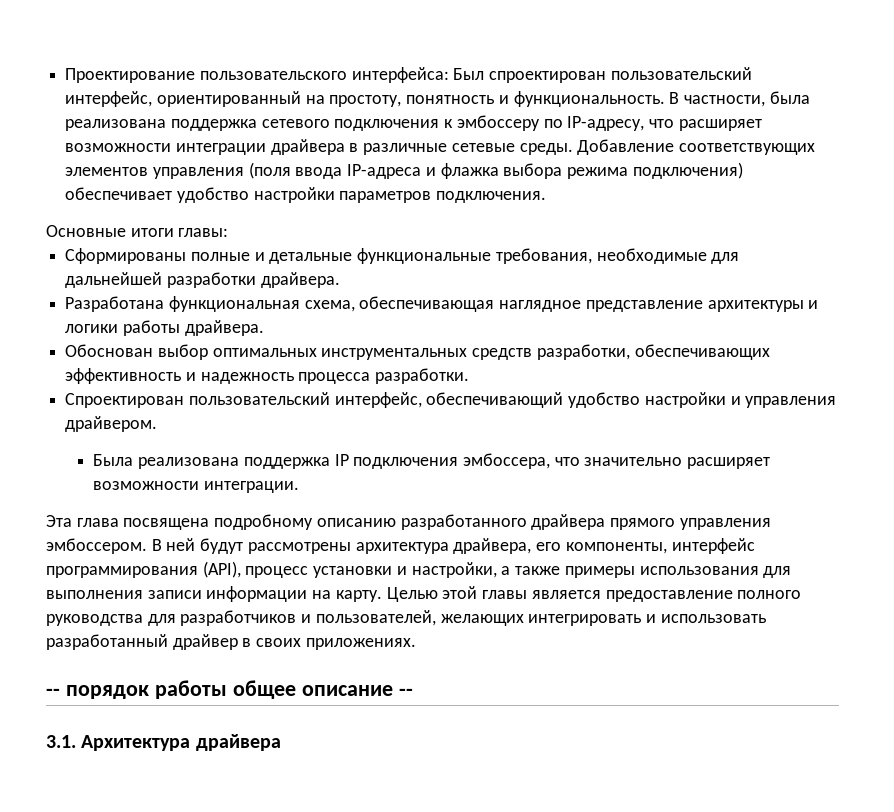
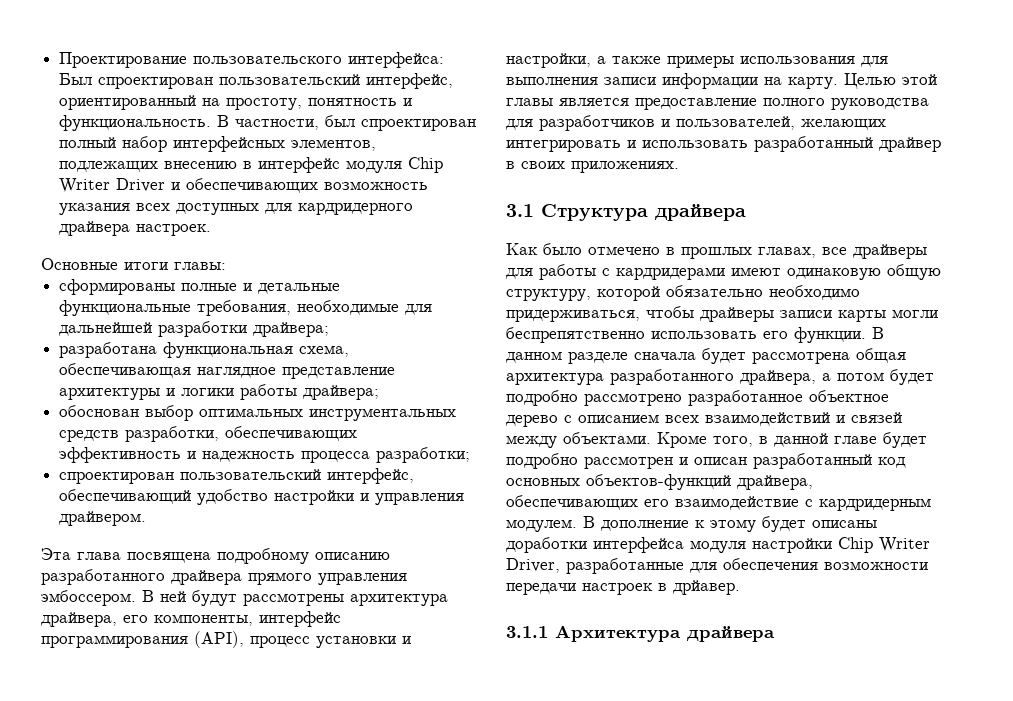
[769,91,810,104] [65,115,762,131] [65,139,816,155] [65,162,743,179] [65,187,547,203] была реализована поддержка сетевого подключения к эмбоссеру по IP-адресу, что расширяет возможности интеграции драйвера в различные сетевые среды. Добавление соответствующих элементов управления (поля ввода IP-адреса и флажка выбора режима подключения) обеспечивает удобство настройки параметров подключения. -> [325,115,477,131] [59,136,377,152] [59,157,444,173] [59,178,429,193] [59,203,414,215] [59,221,212,236] был спроектирован полный набор интерфейсных элементов, подлежащих внесению в интерфейс модуля Chip Writer Driver и обеспечивающих возможность указания всех доступных для кардридерного драйвера настроек.
[65,248,187,264] Сформированы -> [59,279,176,295] сформированы
[260,272,340,288] [65,296,165,312] драйвера. // Разработана -> [253,322,330,337] [59,342,158,358] драйвера; // разработана
[184,320,264,336] [65,344,154,357] драйвера. // Обоснован -> [303,385,380,400] [59,405,140,417] драйвера; // обоснован
[375,368,470,384] [65,393,185,408] разработки. // Спроектирован -> [376,447,471,463] [59,472,175,484] разработки; // спроектирован
[93,453,771,469] [93,481,300,493] // Была реализована поддержка IP подключения эмбоссера, что значительно расширяет возможности интеграции. -> (147, 518) none
[46,680,413,699] [46,735,76,748] -- порядок работы общее описание -- // 3.1. -> [506,204,746,221] [506,243,927,259] [506,264,941,280] [506,285,860,301] [506,306,938,322] [506,327,884,343] [506,348,906,364] [506,369,934,385] [506,390,889,406] [506,412,902,427] [506,432,927,448] [506,453,906,469] [506,474,813,490] [506,495,931,511] [506,516,877,532] [506,537,930,553] [506,558,928,574] [506,580,740,595] [506,626,548,638] 3.1 Структура драйвера // Как было отмечено в прошлых главах, все драйверы для работы с кардридерами имеют одинаковую общую структуру, которой обязательно необходимо придерживаться, чтобы драйверы записи карты могли беспрепятственно использовать его функции. В данном разделе сначала будет рассмотрена общая архитектура разработанного драйвера, а потом будет подробно рассмотрено разработанное объектное дерево с описанием всех взаимодействий и связей между объектами. Кроме того, в данной главе будет подробно рассмотрен и описан разработанный код основных объектов-функций драйвера, обеспечивающих его взаимодействие с кардридерным модулем. В дополнение к этому будет описаны доработки интерфейса модуля настройки Chip Writer Driver, разработанные для обеспечения возможности передачи настроек в дрйавер. // 3.1.1

